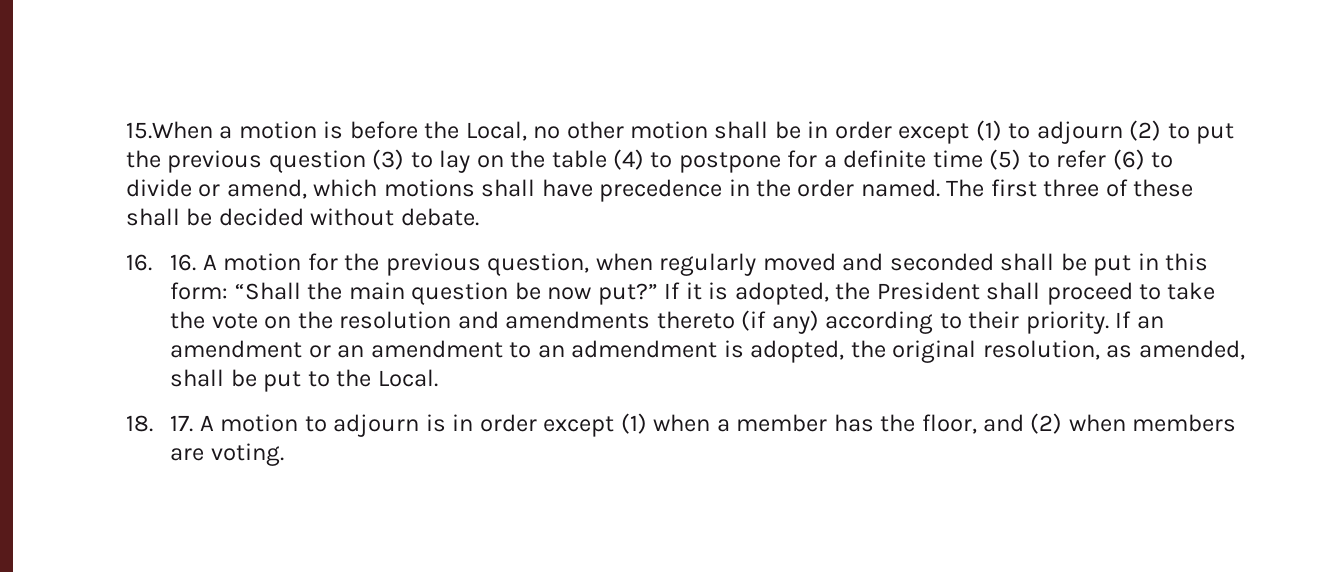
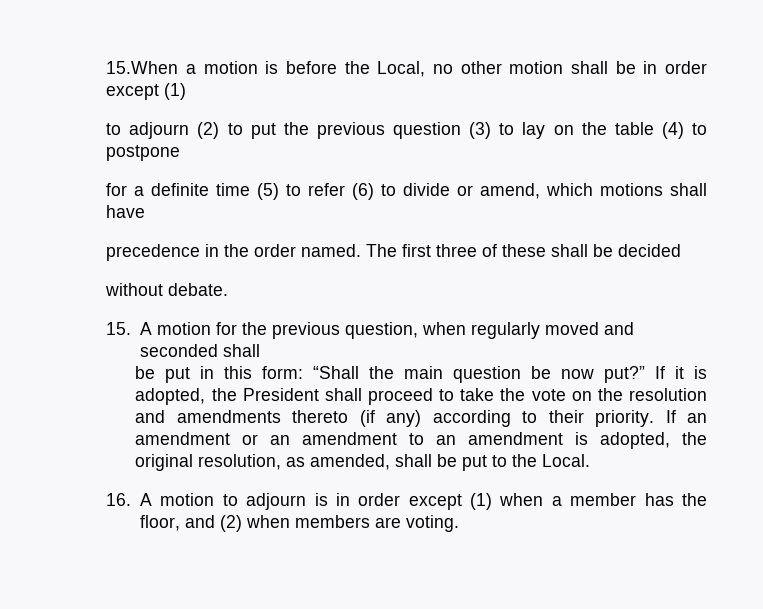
(1002, 130) none -> (187, 91) //
(781, 162) none -> (181, 153) //
(593, 188) none -> (146, 211) //
(304, 217) none -> (682, 250) //
[125,254,197,271] 16. 16. -> [106,322,132,335] 15.
(1055, 262) none -> (260, 350) //
[571,340,718,358] admendment -> [468,432,564,445] amendment
[125,415,194,432] 18. 17. -> [106,493,132,506] 16.

